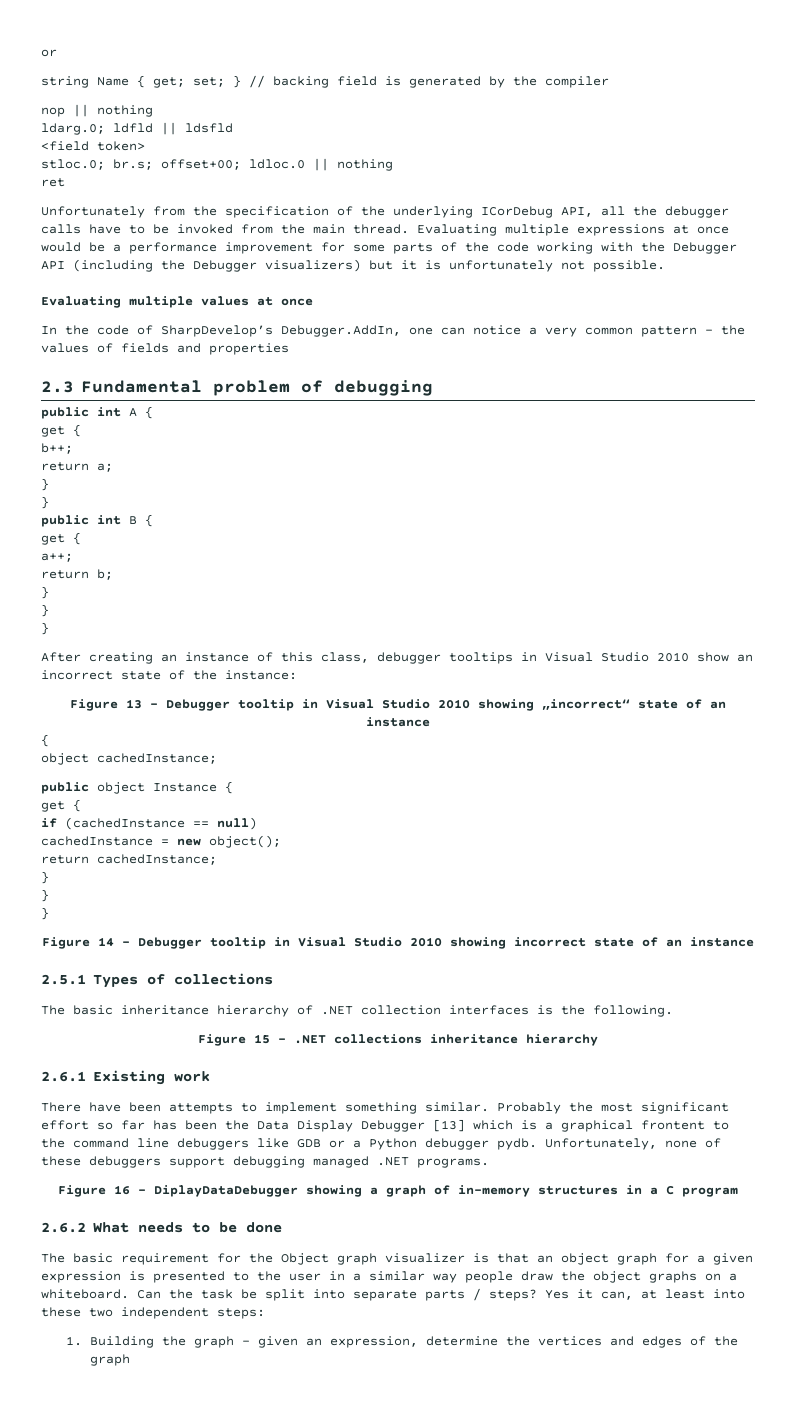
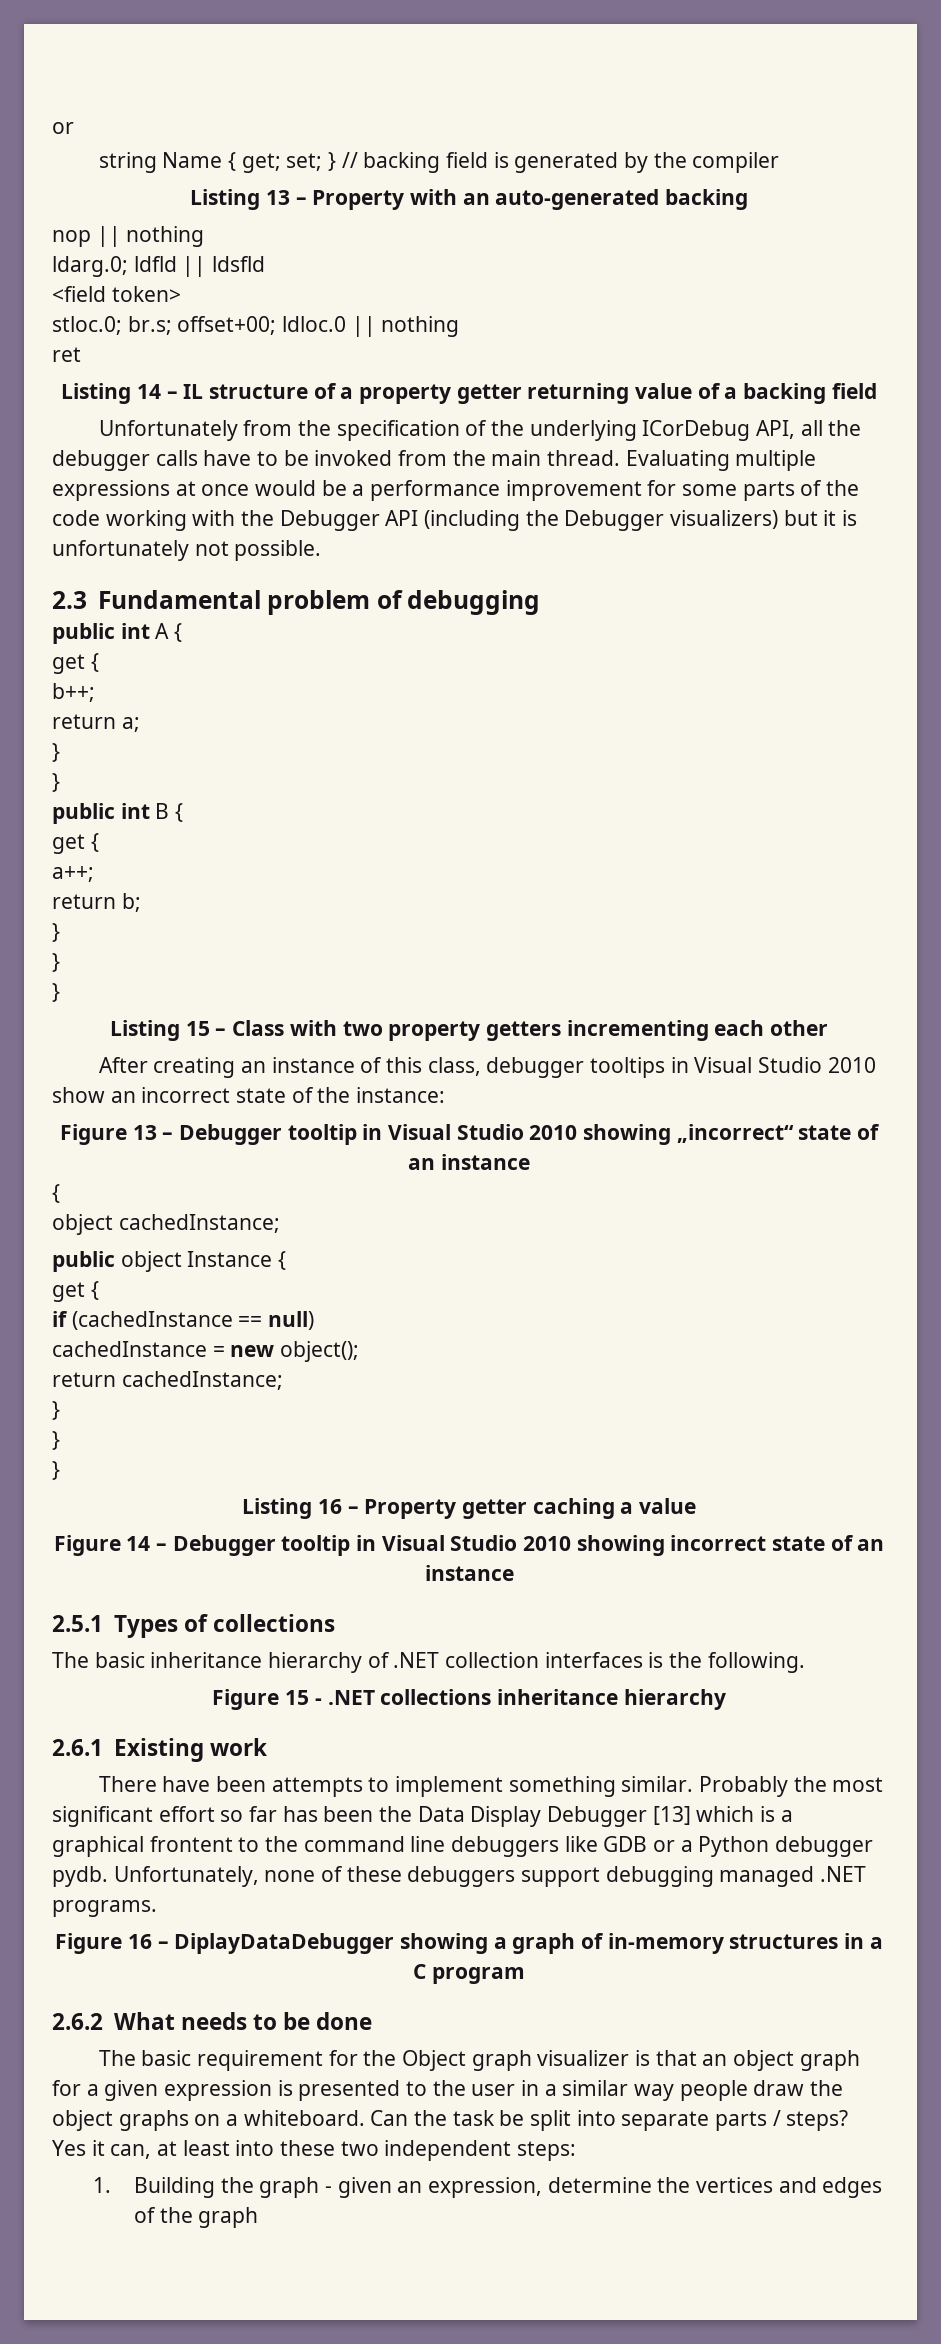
(609, 82) none -> [190,189,748,210] // Listing 13 – Property with an auto-generated backing
(65, 182) none -> [61,383,877,404] // Listing 14 – IL structure of a property getter returning value of a backing field
[41,296,313,308] [41,325,745,337] [41,343,289,355] // Evaluating multiple values at once // In the code of SharpDevelop’s Debugger.AddIn, one can notice a very common pattern – the values of fields and properties -> (322, 550) none
(49, 628) none -> [110,1020,828,1041] // Listing 15 – Class with two property getters incrementing each other
(49, 913) none -> [242,1498,696,1519] // Listing 16 – Property getter caching a value

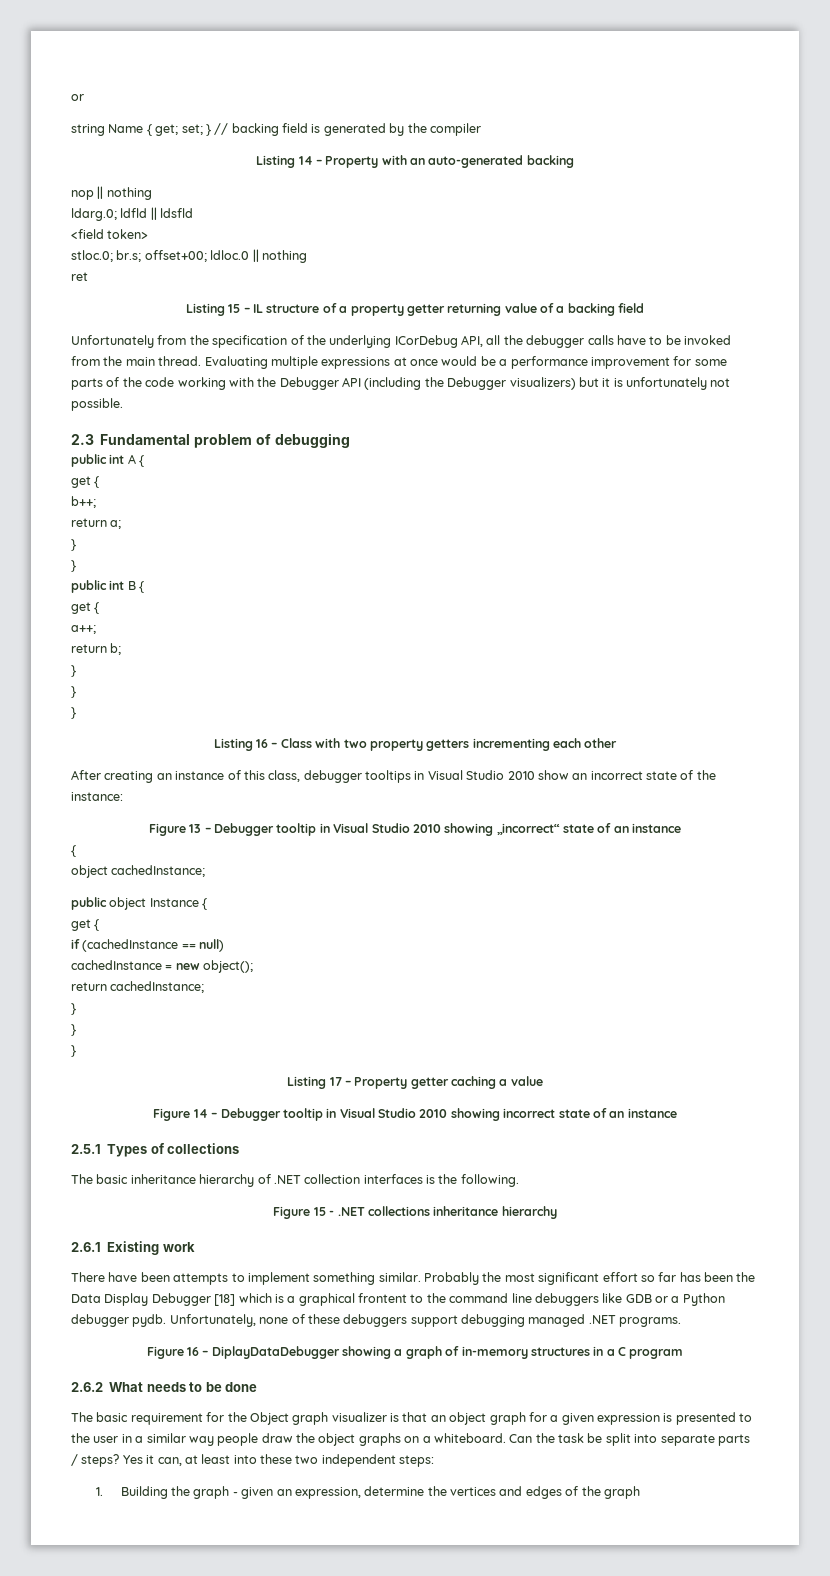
[265,190,290,205] 13 -> [298,156,313,165] 14
[136,384,161,399] 14 -> [228,304,241,313] 15
[185,1021,210,1036] 15 -> [256,739,268,748] 16
[317,1499,342,1514] 16 -> [329,1077,342,1086] 17
[652,1806,691,1825] [13] -> [214,1294,236,1306] [18]

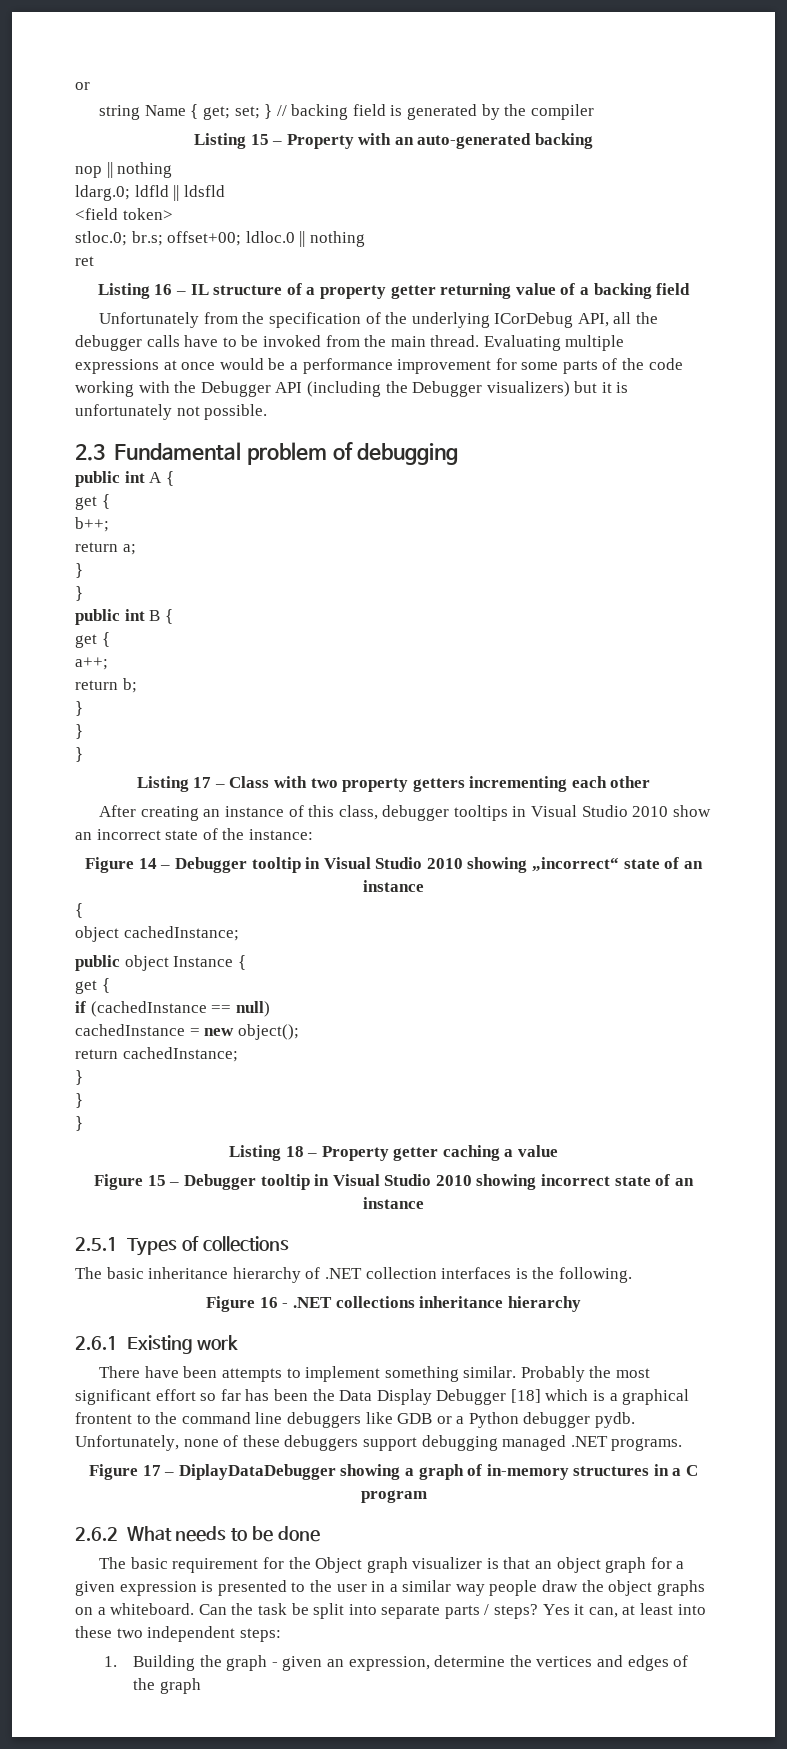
[298,156,313,165] 14 -> [250,134,269,145] 15
[228,304,241,313] 15 -> [154,284,173,295] 16
[256,739,268,748] 16 -> [193,777,212,788] 17
[189,824,202,833] 13 -> [138,858,157,869] 14
[329,1077,342,1086] 17 -> [285,1146,304,1157] 18
[193,1109,208,1118] 14 -> [147,1175,166,1186] 15
[313,1207,326,1216] 15 -> [259,1297,278,1308] 16
[186,1347,199,1356] 16 -> [142,1465,161,1476] 17

